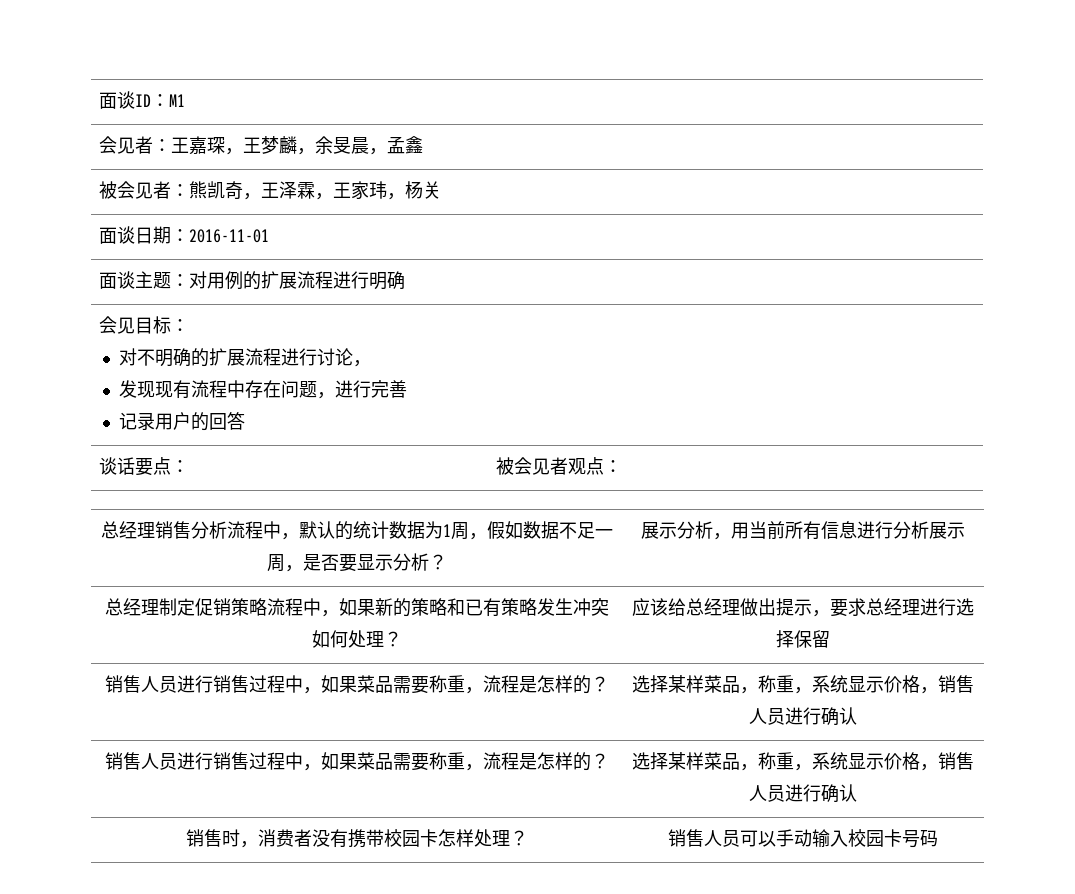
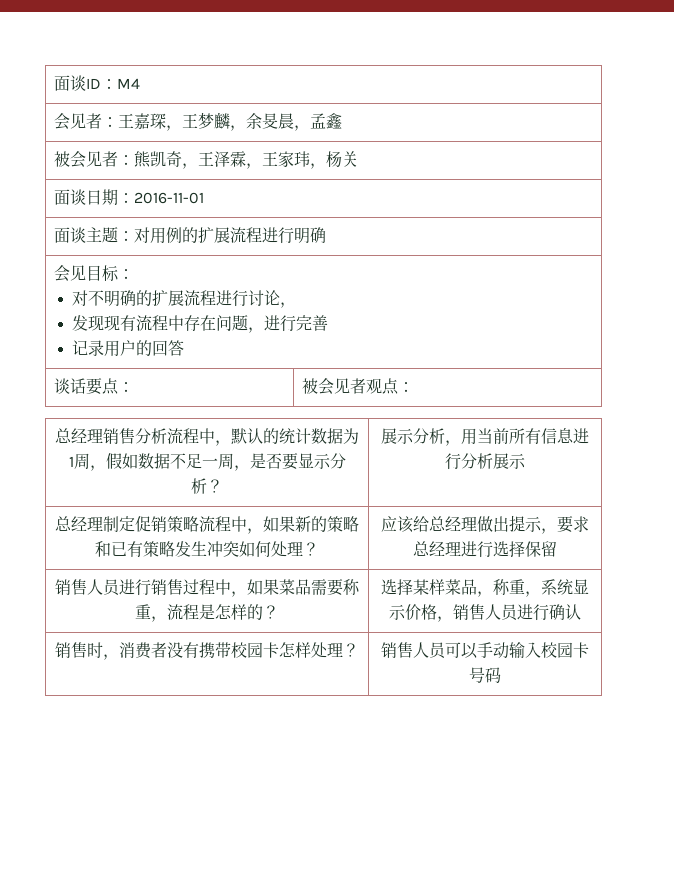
[169,94,186,107] M1 -> [117,78,141,89] M4
[105,752,609,771] [632,752,974,771] [749,784,857,803] // 销售人员进行销售过程中，如果菜品需要称重，流程是怎样的？ | 选择某样菜品，称重，系统显示价格，销售人员进行确认 -> (581, 612) none

